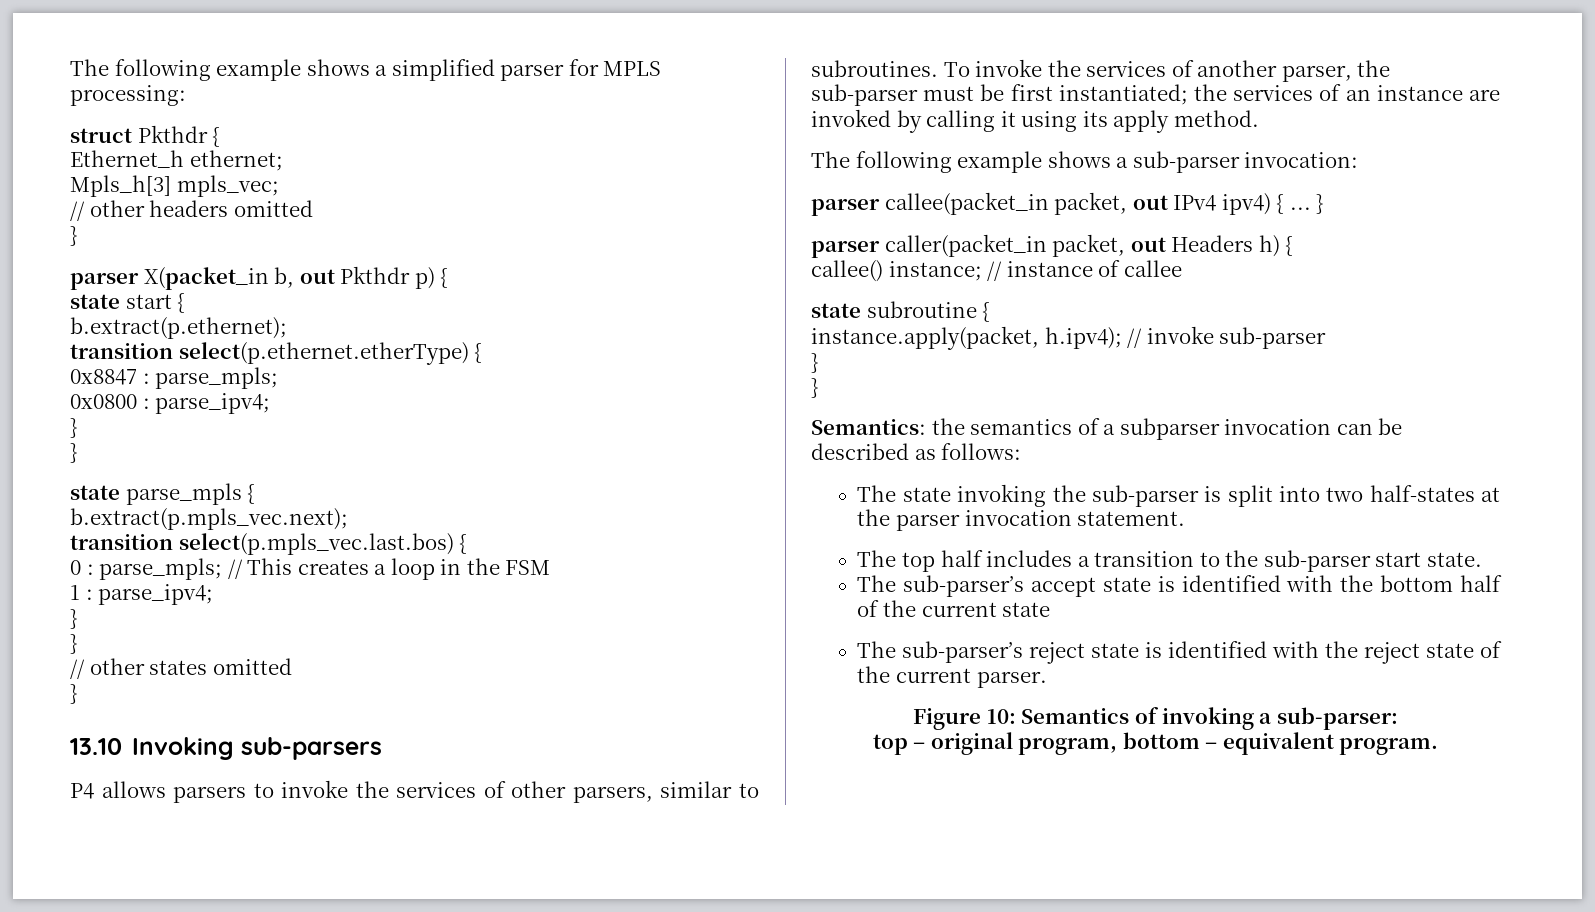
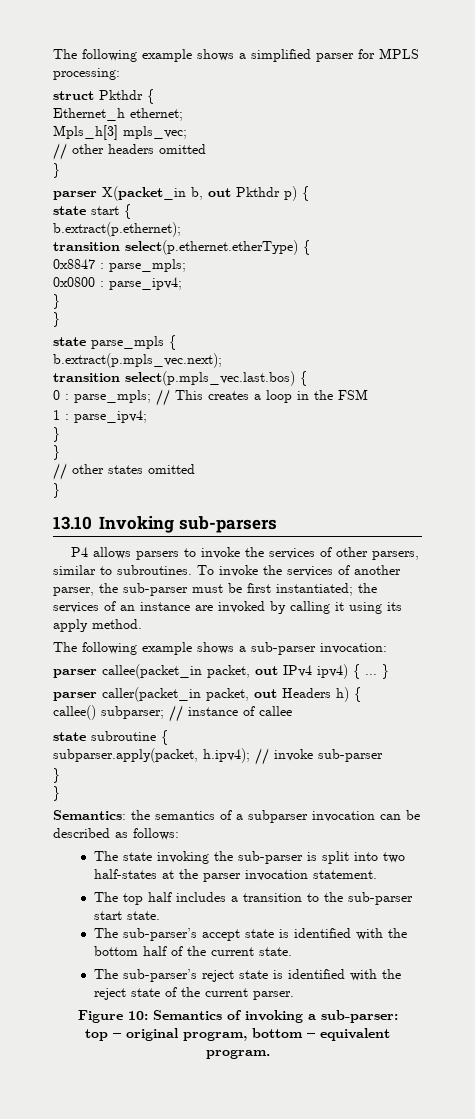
[888,261,982,281] instance; -> [101,706,164,719] subparser;
[811,326,1039,350] instance.apply(packet, -> [53,748,198,763] subparser.apply(packet,
[1002,602,1051,617] state -> [258,947,292,956] state.

